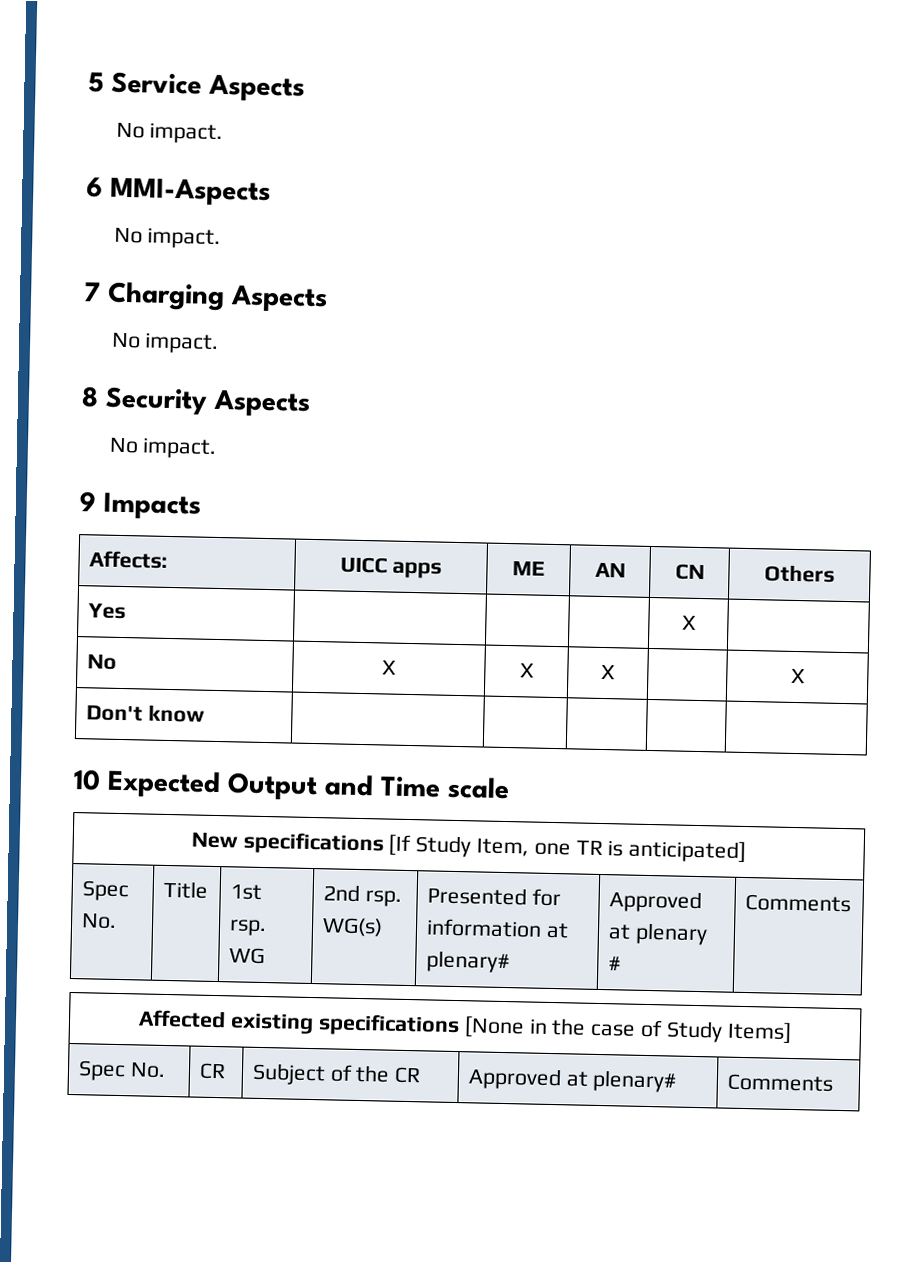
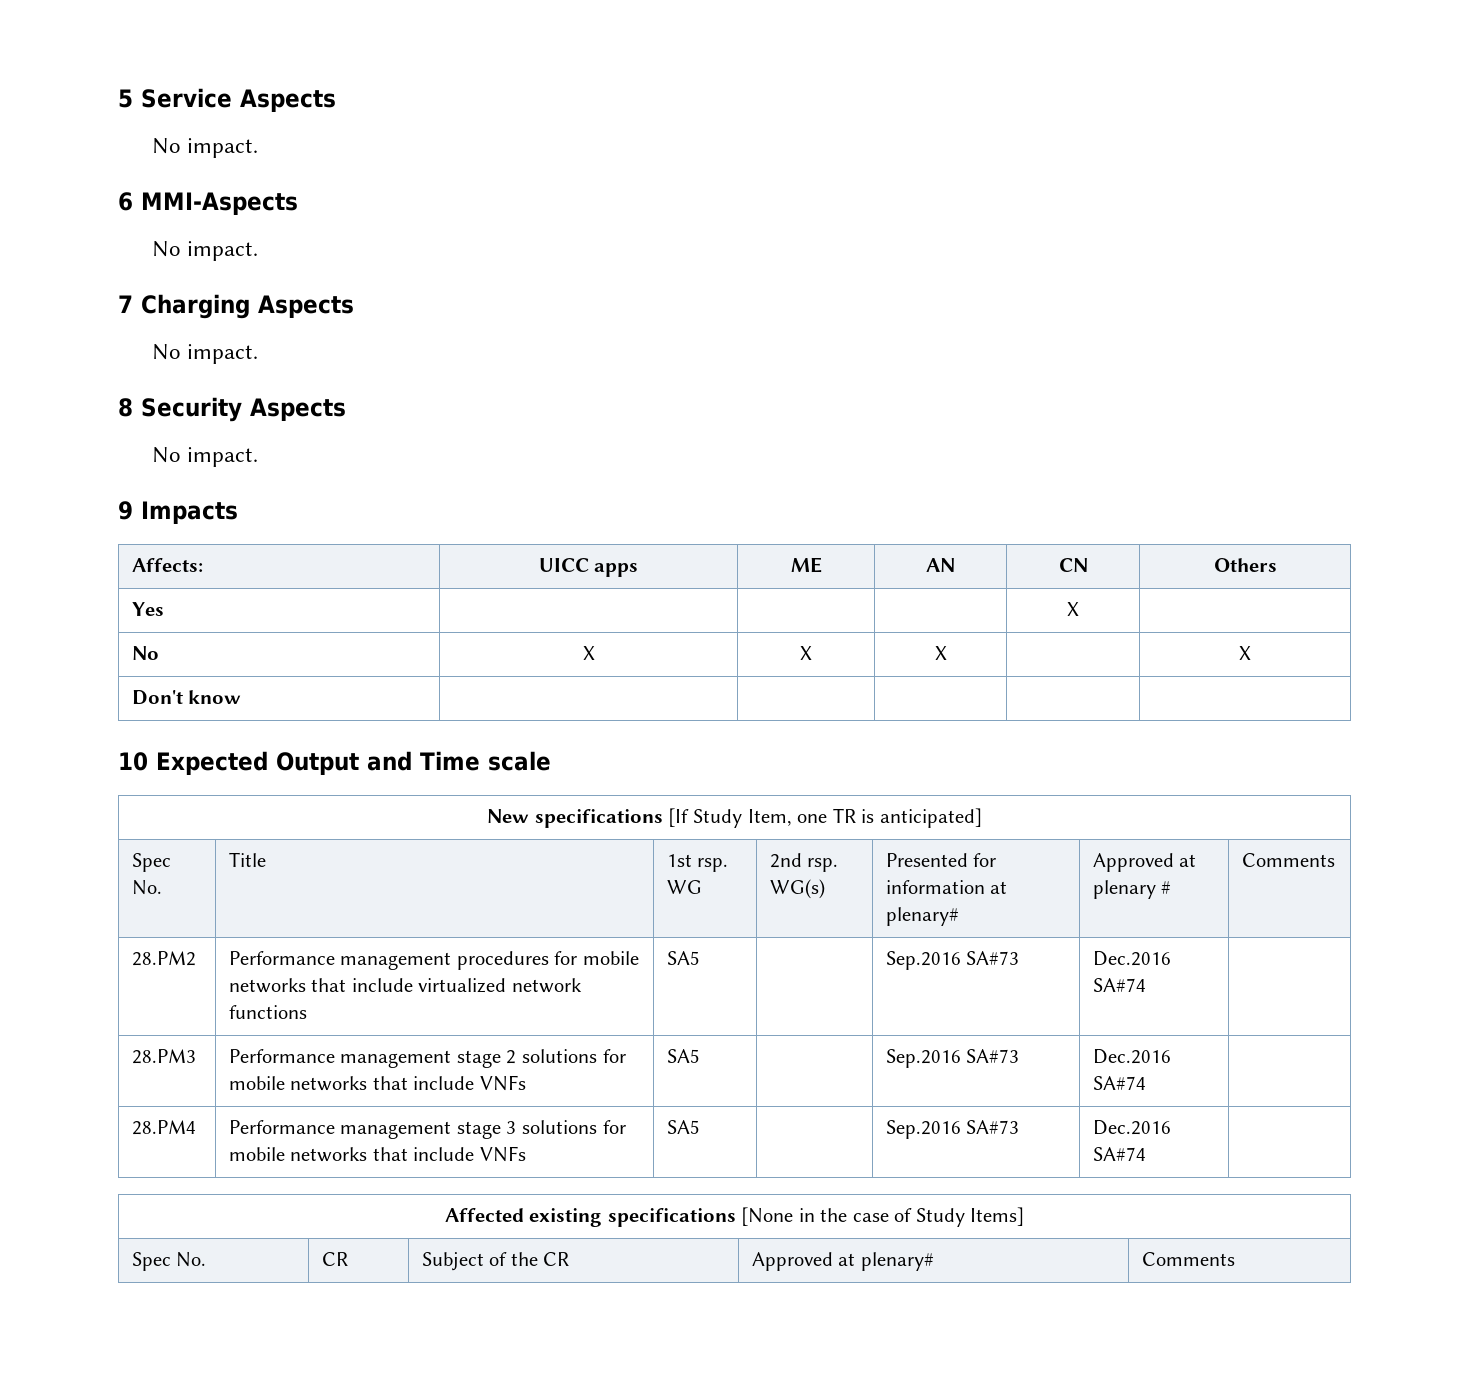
(851, 903) none -> [131,951,196,966] [228,951,640,970] [228,978,583,993] [228,1005,307,1019] [666,951,700,965] [885,951,1020,970] [1092,951,1171,966] [1092,978,1146,992] [131,1049,196,1064] [228,1049,626,1068] [228,1075,527,1091] [666,1049,700,1063] [885,1049,1020,1068] [1092,1049,1171,1064] [1092,1076,1146,1090] [131,1120,196,1135] [228,1120,626,1139] [228,1146,527,1162] [666,1120,700,1134] [885,1120,1020,1139] [1092,1120,1171,1135] [1092,1147,1146,1161] // 28.PM2 | Performance management procedures for mobile networks that include virtualized network functions | SA5 | | Sep.2016 SA#73 | Dec.2016 SA#74 | // 28.PM3 | Performance management stage 2 solutions for mobile networks that include VNFs | SA5 | | Sep.2016 SA#73 | Dec.2016 SA#74 | // 28.PM4 | Performance management stage 3 solutions for mobile networks that include VNFs | SA5 | | Sep.2016 SA#73 | Dec.2016 SA#74 |

